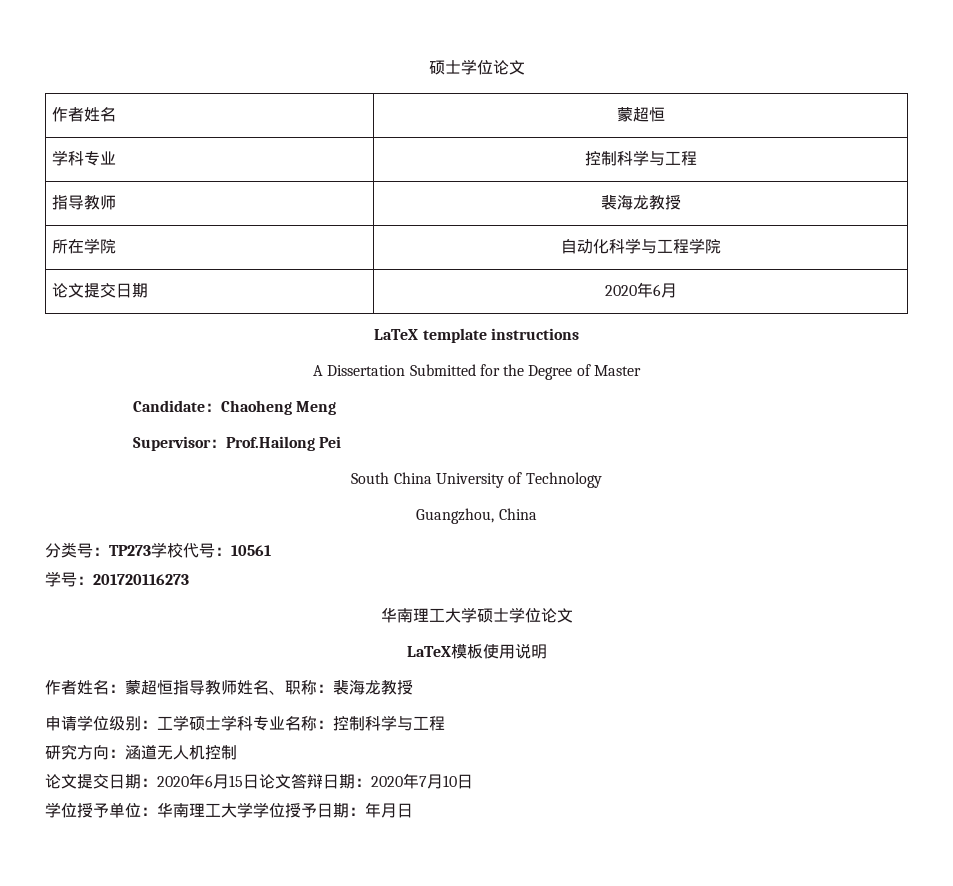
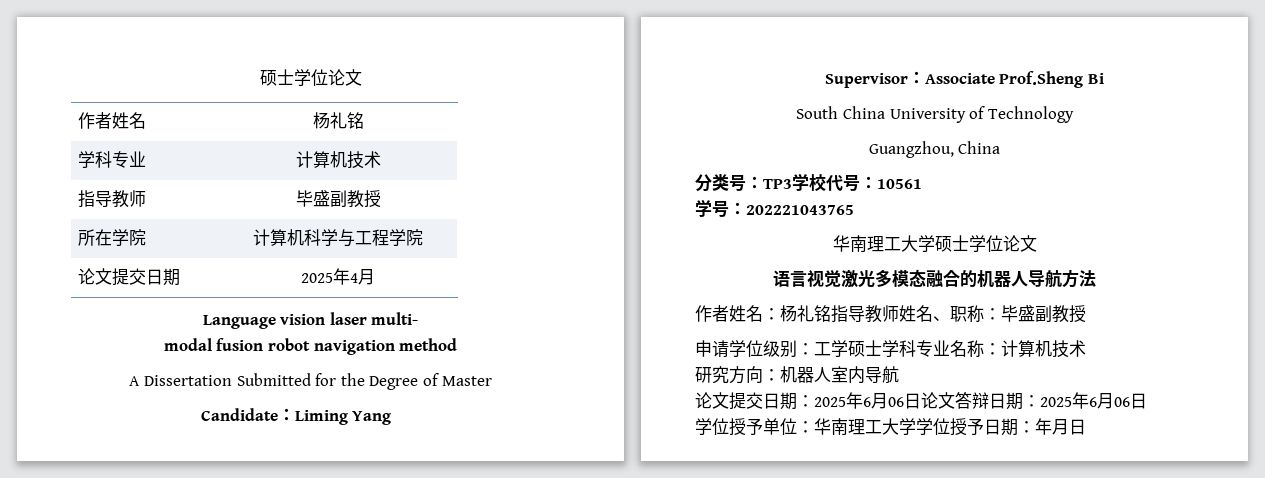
[616,107,665,122] 蒙超恒 -> [312,112,364,129] 杨礼铭
[584,150,697,166] 控制科学与工程 -> [295,151,381,169] 计算机技术
[600,195,649,210] 裴海龙 -> [295,190,347,208] 毕盛副
[560,239,609,254] 自动化 -> [253,229,304,246] 计算机
[604,282,677,298] [374,328,579,343] 2020年6月 // LaTeX template instructions -> [301,268,375,285] [202,312,419,329] [163,338,458,355] 2025年4月 // Language vision laser multi- // modal fusion robot navigation method
[220,400,336,415] Chaoheng Meng -> [294,410,392,425] Liming Yang
[225,436,341,451] Prof.Hailong Pei -> [924,71,1104,88] Associate Prof.Sheng Bi
[109,545,151,556] TP273 -> [763,179,792,189] TP3
[93,574,189,585] 201720116273 -> [746,205,854,215] 202221043765
[406,643,547,659] LaTeX模板使用说明 -> [773,269,1096,288] 语言视觉激光多模态融合的机器人导航方法
[125,680,173,695] 蒙超恒 -> [780,305,831,322] 杨礼铭
[333,680,381,695] 裴海龙 -> [1001,305,1052,323] 毕盛副
[333,715,445,731] 控制科学与工程 -> [1001,340,1086,358] 计算机技术
[125,745,237,760] 涵道无人机控制 -> [780,366,899,384] 机器人室内导航
[157,773,243,789] 2020年6月15 -> [814,392,904,409] 2025年6月06
[371,773,457,789] 2020年7月10 -> [1040,392,1130,409] 2025年6月06

